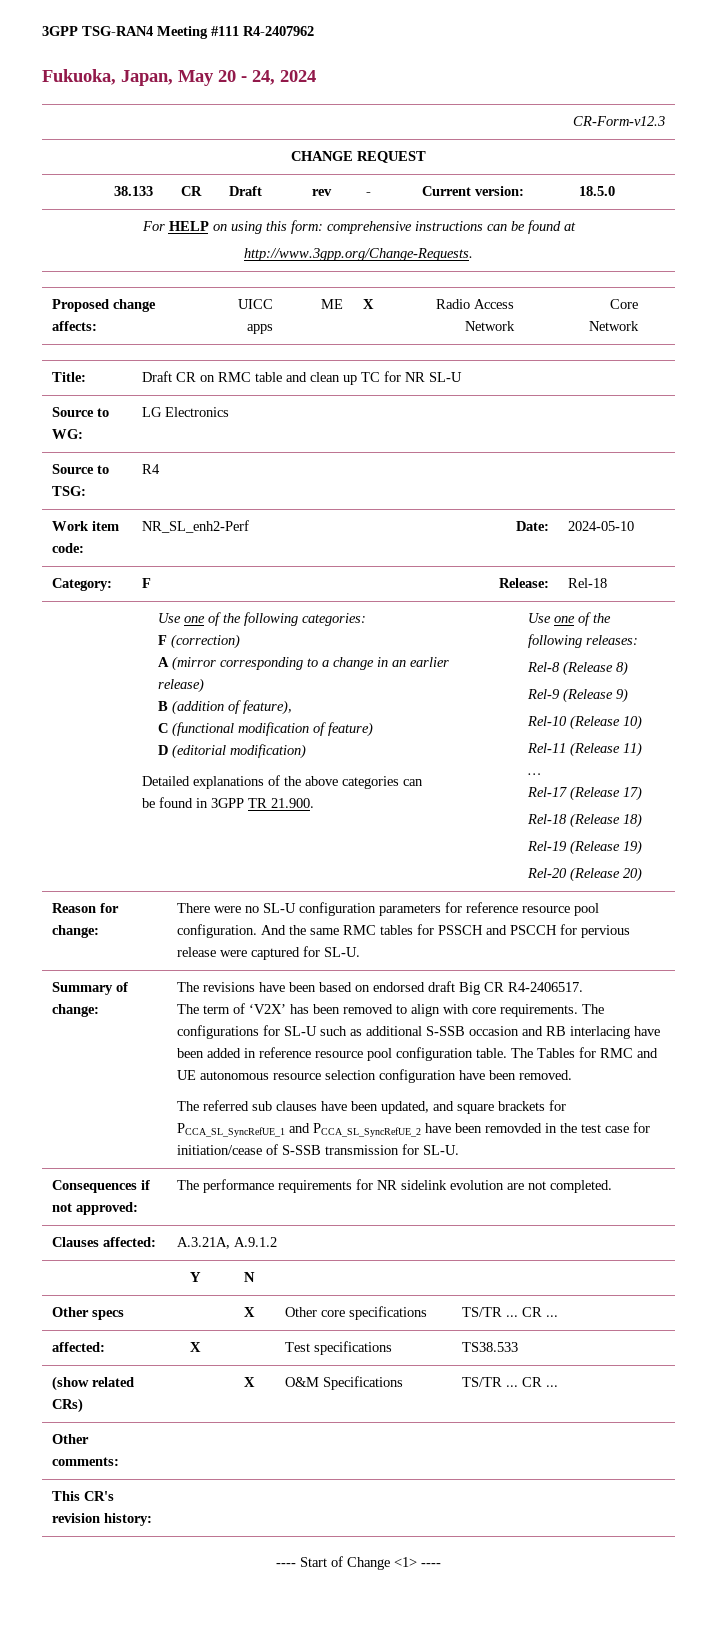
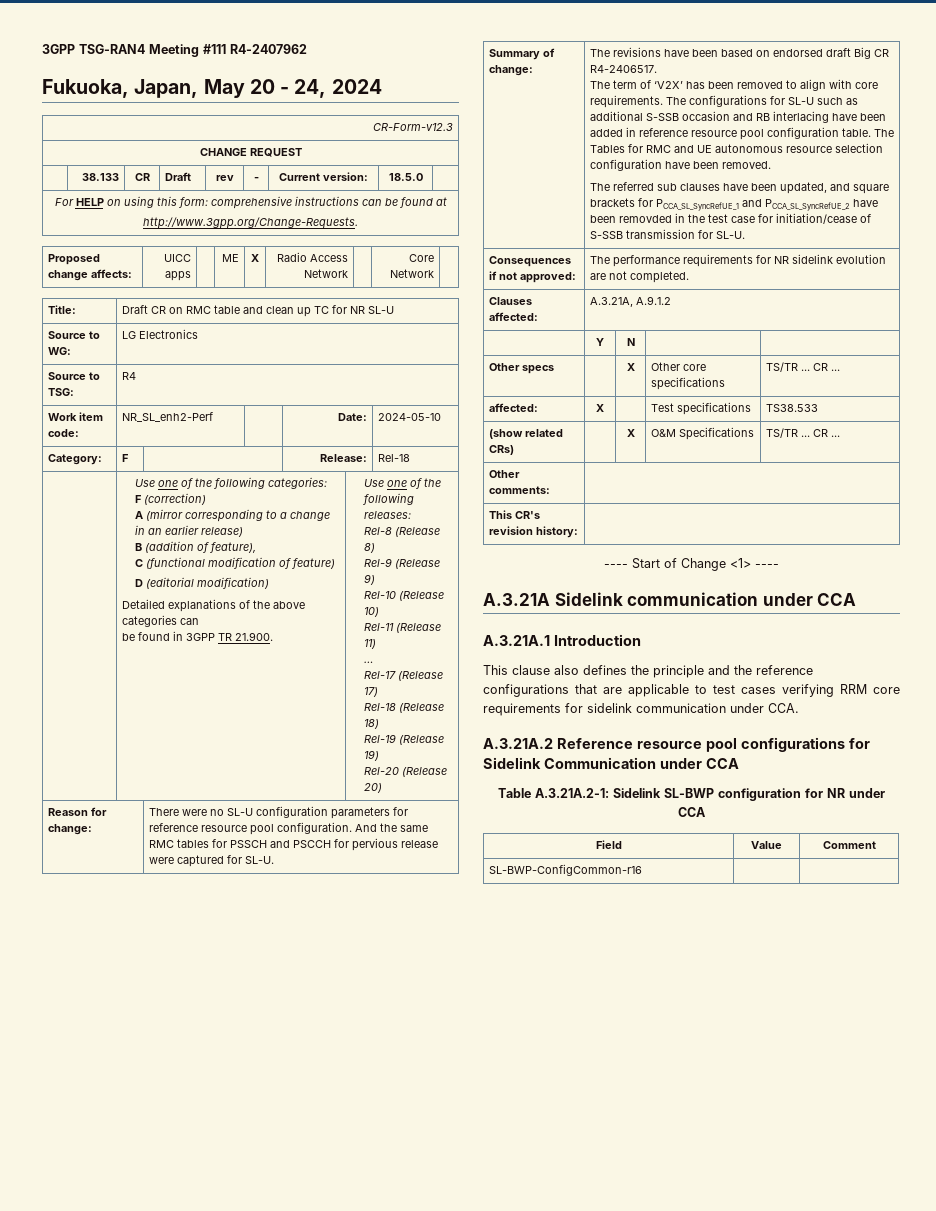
(441, 1565) none -> [483,592,857,606] [483,634,641,646] [483,665,813,678] [483,684,900,697] [483,703,799,716] [483,737,870,752] [483,757,739,769] [498,788,885,801] [678,807,706,817] [595,840,622,849] [751,841,782,849] [822,841,876,849] [488,864,642,876] // A.3.21A Sidelink communication under CCA // A.3.21A.1 Introduction // This clause also defines the principle and the reference configurations that are applicable to test cases verifying RRM core requirements for sidelink communication under CCA. // A.3.21A.2 Reference resource pool configurations for Sidelink Communication under CCA // Table A.3.21A.2-1: Sidelink SL-BWP configuration for NR under CCA // Field | Value | Comment // SL-BWP-ConfigCommon-r16 | |

